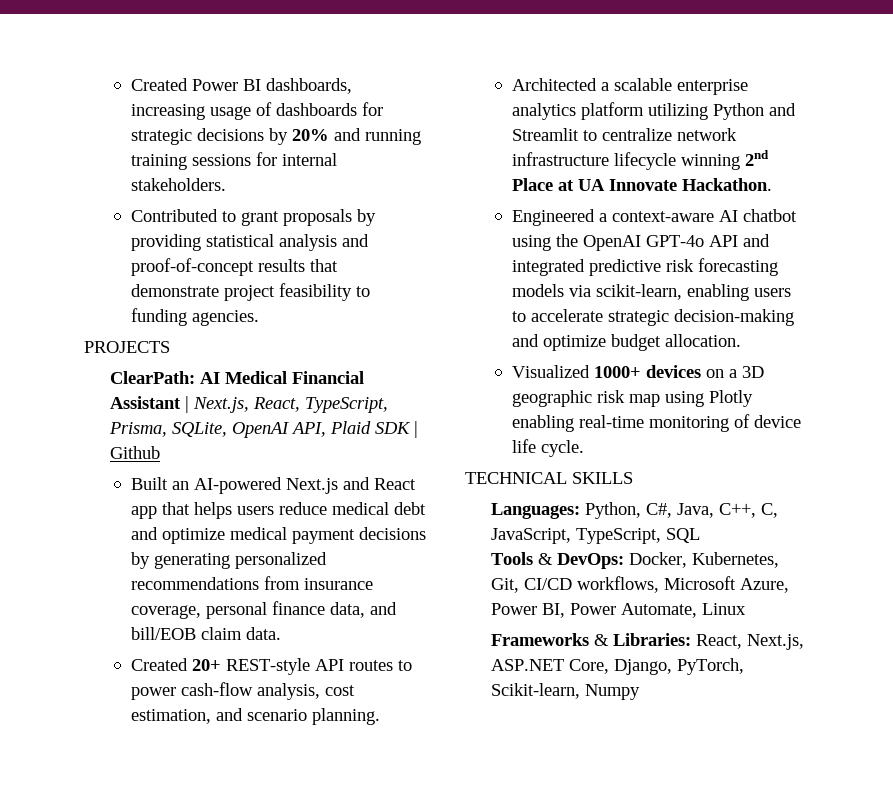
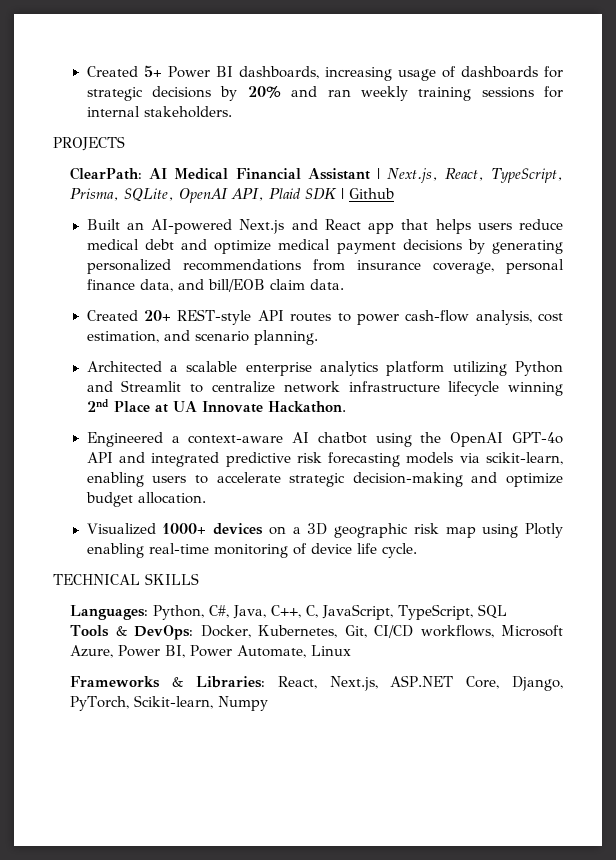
[130,78,188,91] Created -> [86,65,162,77] Created 5+
[364,129,421,145] running -> [327,86,408,101] ran weekly
[130,209,376,226] [130,234,369,251] [130,258,338,276] [130,283,370,301] [130,308,259,326] // Contributed to grant proposals by providing statistical analysis and proof-of-concept results that demonstrate project feasibility to funding agencies. -> (232, 112) none

